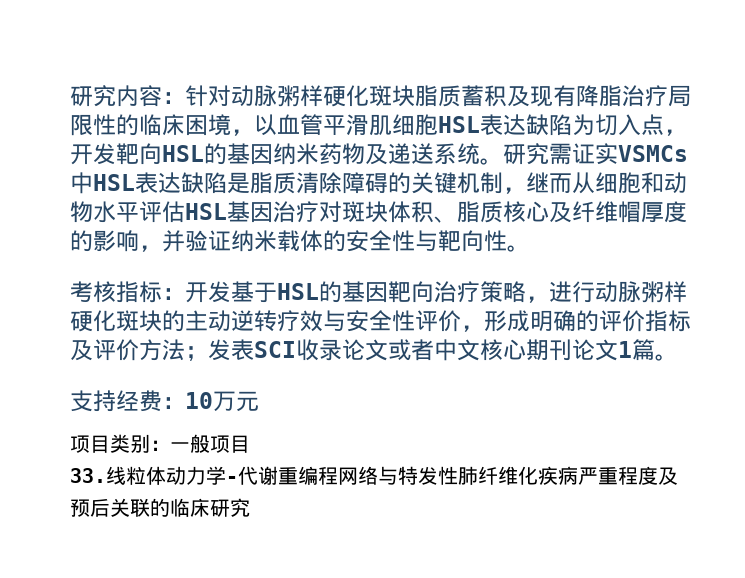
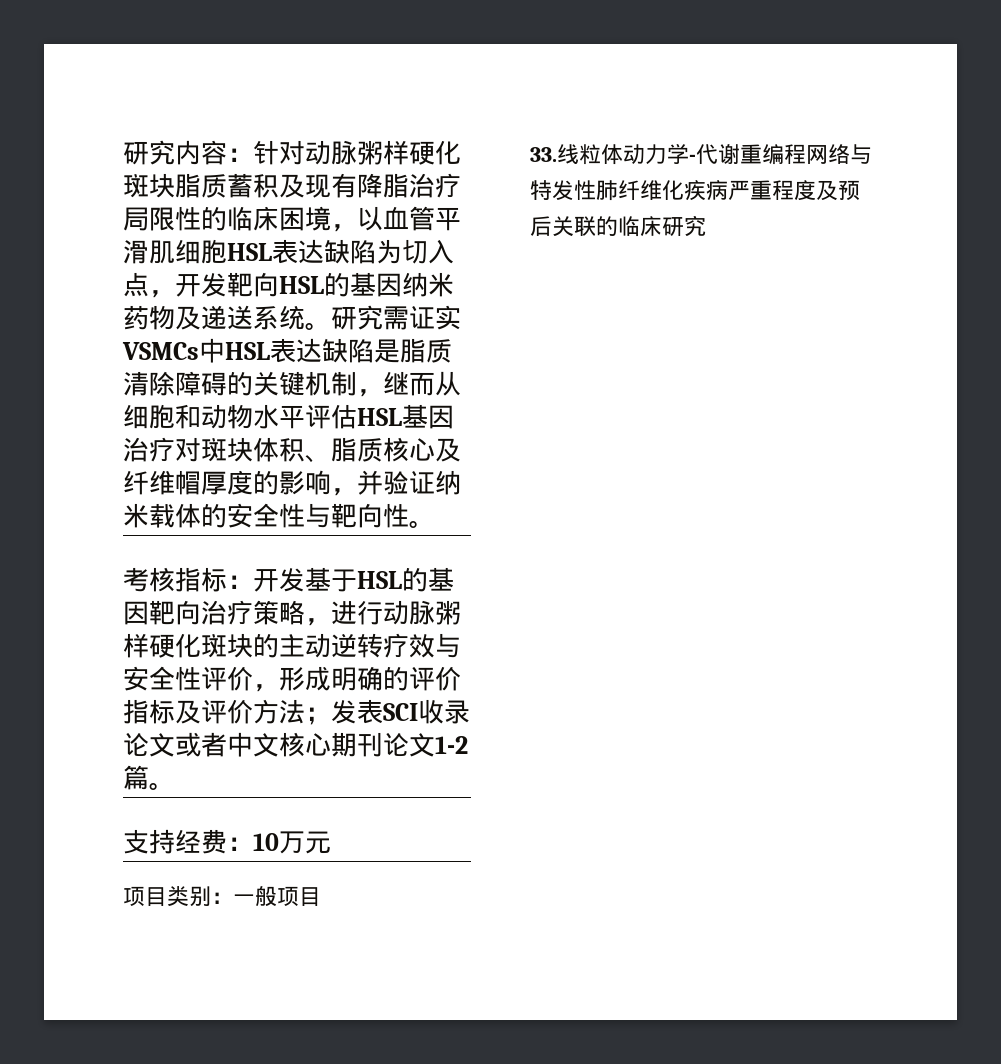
[618,341,632,358] 1 -> [435,736,468,754] 1-2

